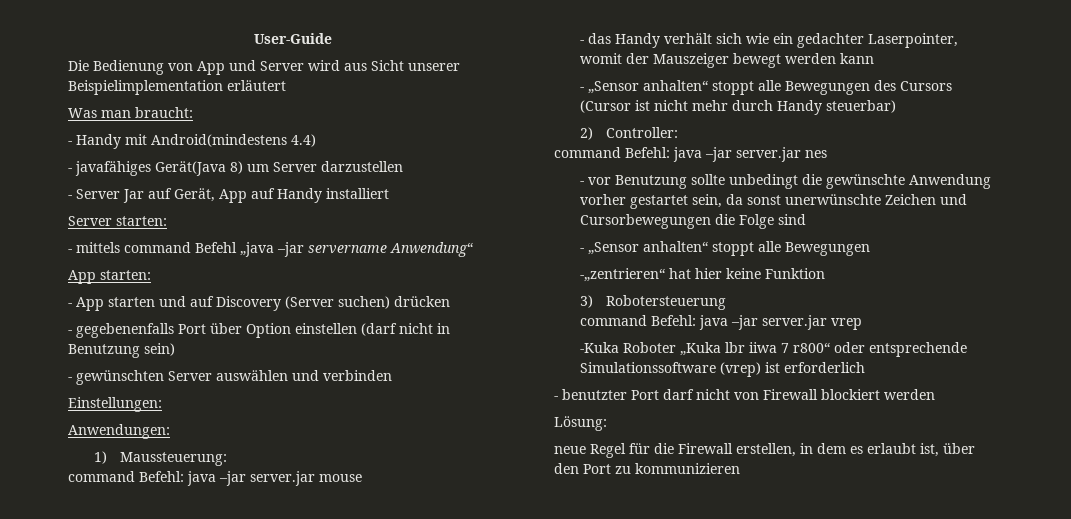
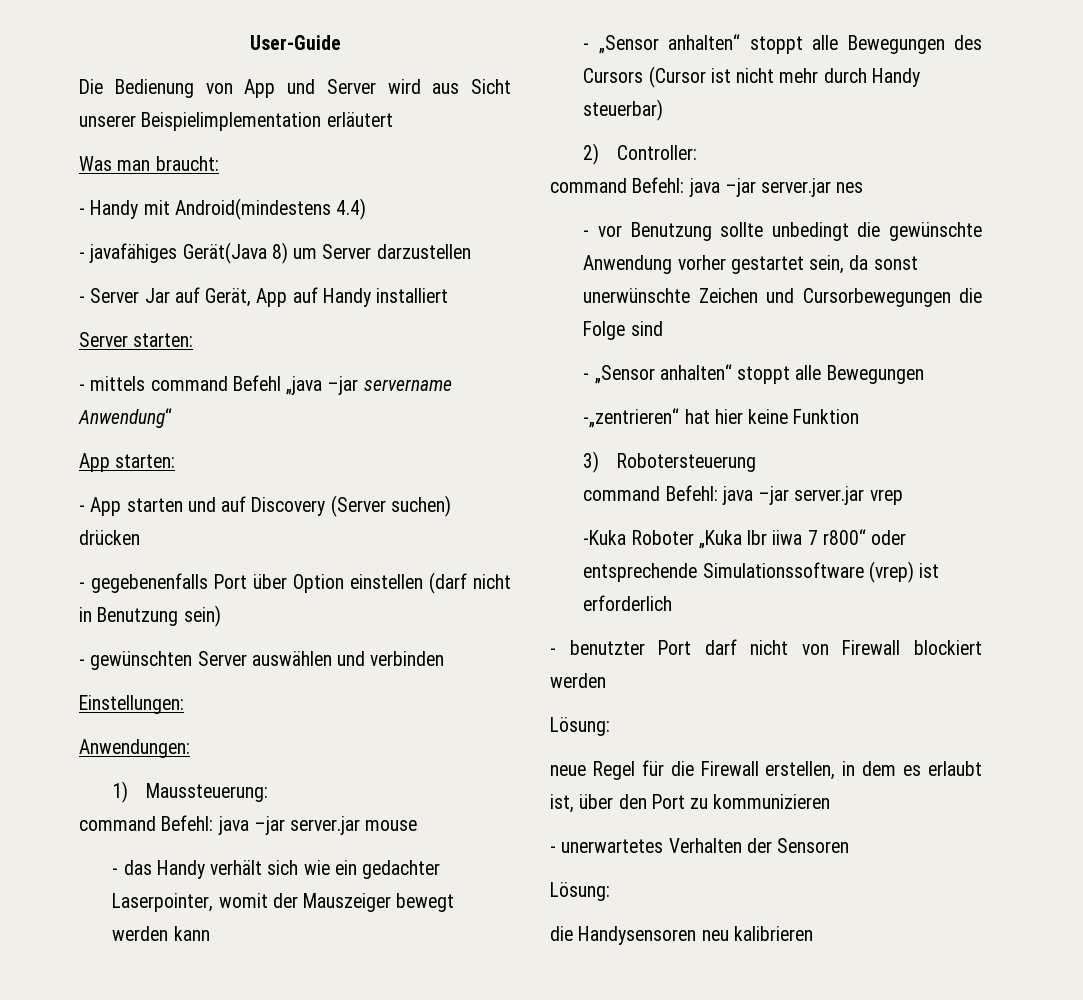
(740, 468) none -> [550,838,850,853] [550,882,610,901] [550,926,813,945] // - unerwartetes Verhalten der Sensoren // Lösung: // die Handysensoren neu kalibrieren

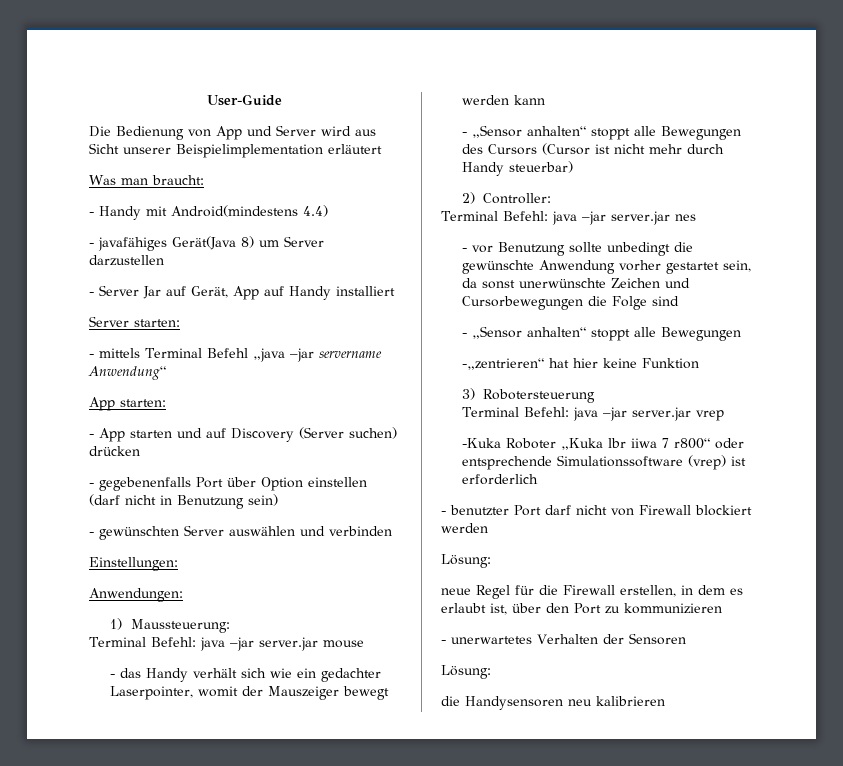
[150,376,228,391] command -> [145,348,202,358] Terminal
[79,816,156,831] command -> [89,637,146,647] Terminal
[550,178,627,193] command -> [441,211,498,221] Terminal
[583,486,661,501] command -> [462,407,520,417] Terminal

